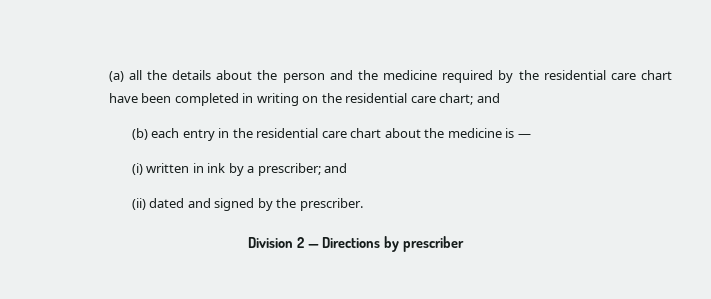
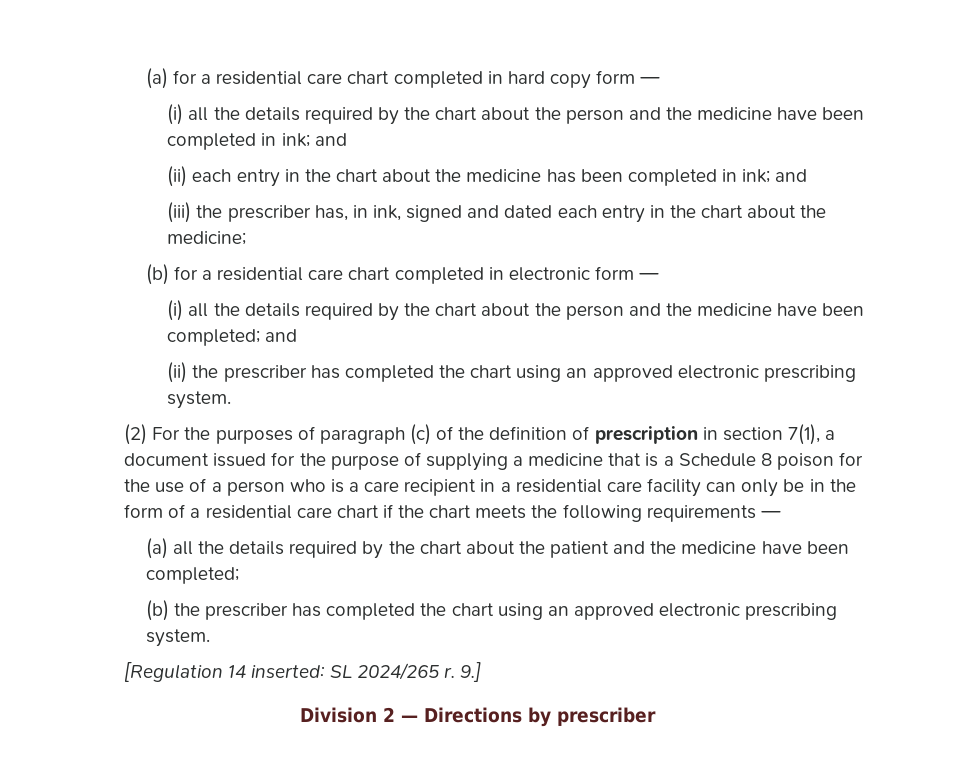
[108,70,672,83] [108,93,500,106] [131,128,347,141] (a) all the details about the person and the medicine required by the residential care chart have been completed in writing on the residential care chart; and // (b) each entry in the residential care -> [145,68,661,89] [167,104,865,125] [167,133,347,150] [167,166,331,187] (a) for a residential care chart completed in hard copy form — // (i) all the details required by the chart about the person and the medicine have been completed in ink; and // (ii) each entry in the
[505,128,531,138] [131,163,348,176] [131,198,363,211] is — // (i) written in ink by a prescriber; and // (ii) dated and signed by the prescriber. -> [546,169,808,186] [167,202,827,223] [167,231,247,245] [145,264,660,285] [167,300,865,321] [167,329,298,346] [167,362,856,383] [167,391,232,409] [124,424,836,445] [124,452,864,471] [124,478,856,497] [124,504,781,522] [145,538,849,559] [145,567,239,584] [145,600,838,621] [145,629,210,647] [124,662,481,682] has been completed in ink; and // (iii) the prescriber has, in ink, signed and dated each entry in the chart about the medicine; // (b) for a residential care chart completed in electronic form — // (i) all the details required by the chart about the person and the medicine have been completed; and // (ii) the prescriber has completed the chart using an approved electronic prescribing system. // (2) For the purposes of paragraph (c) of the definition of prescription in section 7(1), a document issued for the purpose of supplying a medicine that is a Schedule 8 poison for the use of a person who is a care recipient in a residential care facility can only be in the form of a residential care chart if the chart meets the following requirements — // (a) all the details required by the chart about the patient and the medicine have been completed; // (b) the prescriber has completed the chart using an approved electronic prescribing system. // [Regulation 14 inserted: SL 2024/265 r. 9.]

